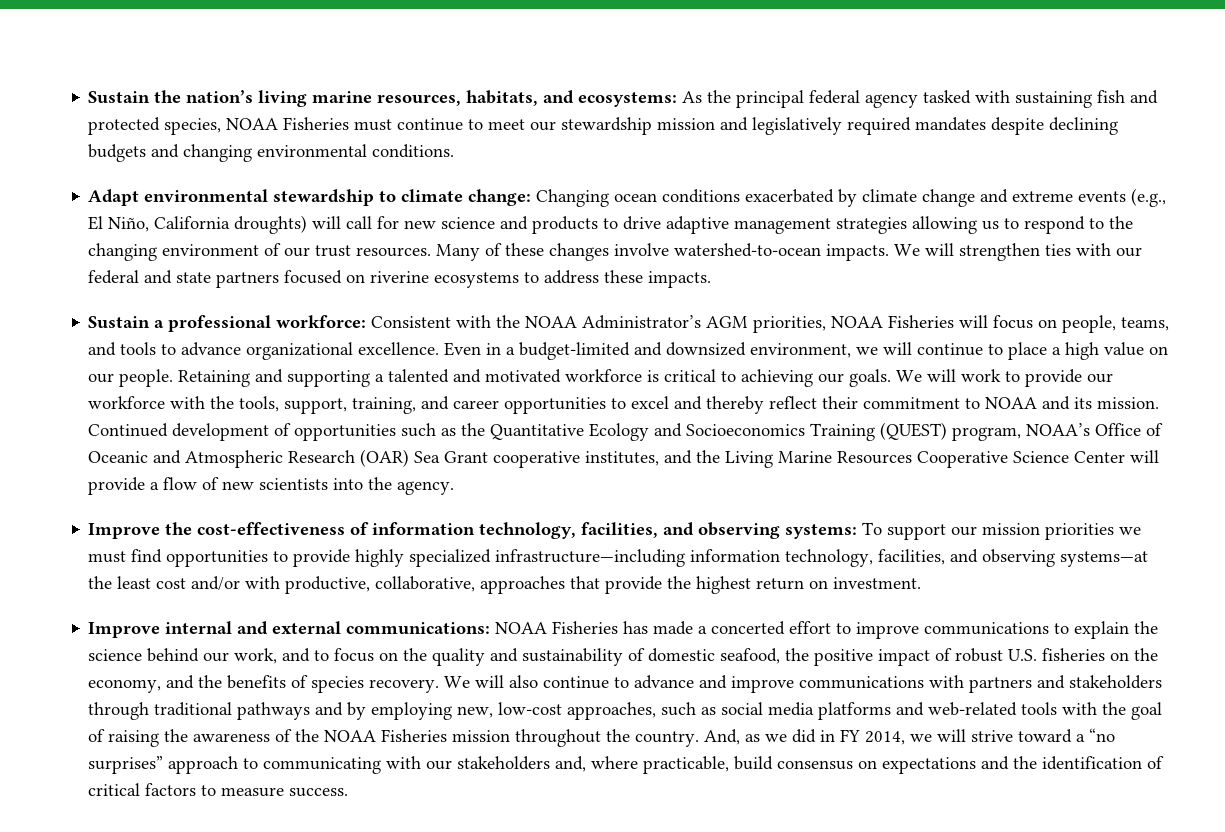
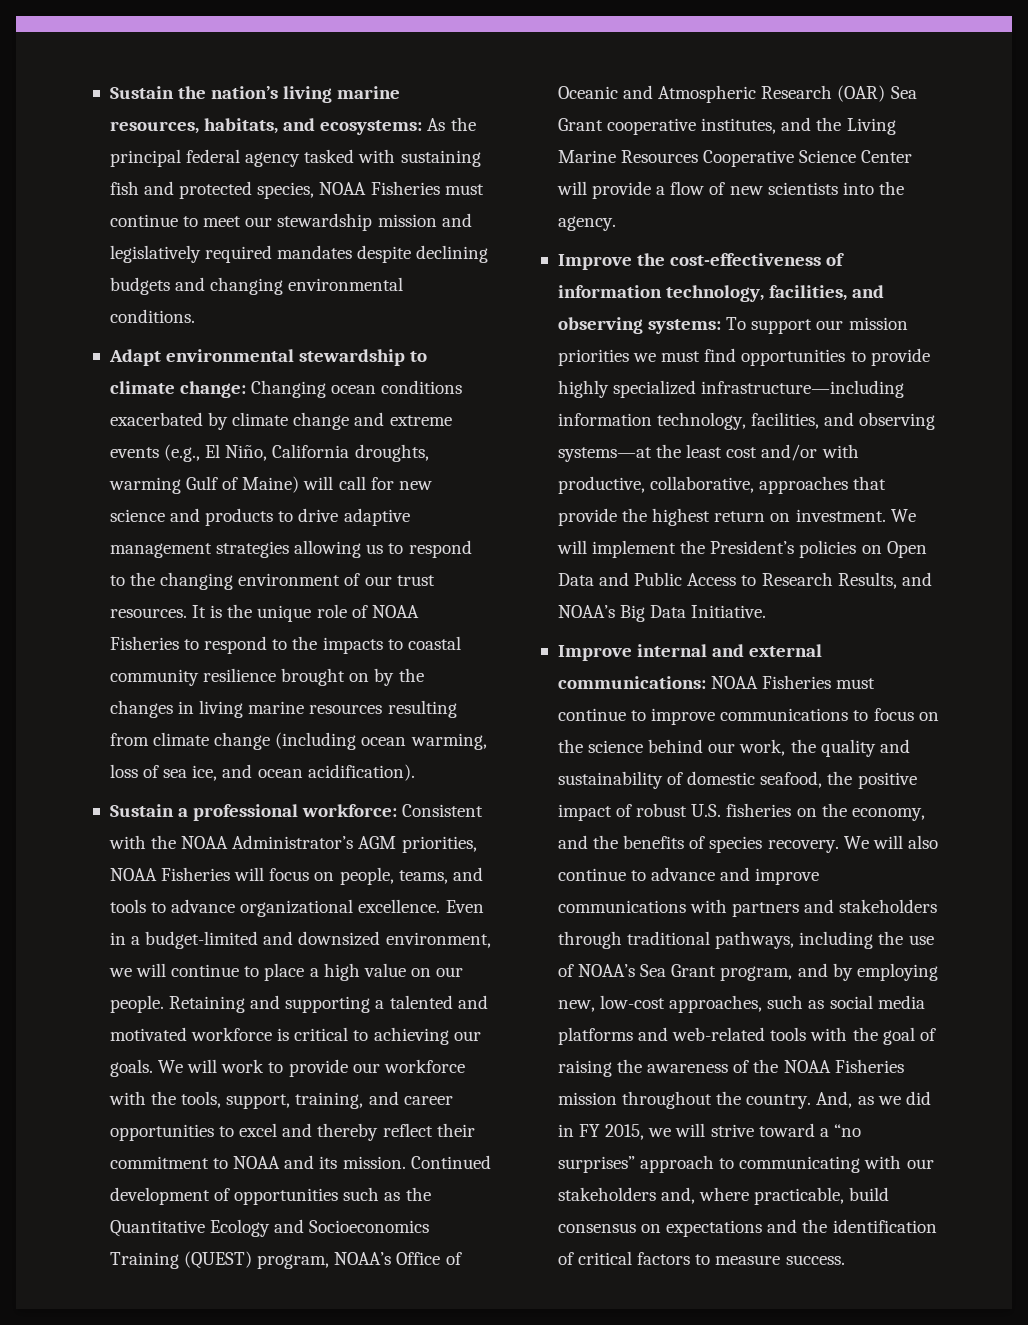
[234,215,308,234] droughts) -> [354,444,429,462] [108,476,300,494] droughts, warming Gulf of Maine)
[436,243,1143,261] [88,270,712,288] Many of these changes involve watershed-to-ocean impacts. We will strengthen ties with our federal and state partners focused on riverine ecosystems to address these impacts. -> [192,604,419,622] [109,636,461,654] [109,668,424,686] [109,700,457,718] [109,732,487,750] [109,764,415,781] It is the unique role of NOAA Fisheries to respond to the impacts to coastal community resilience brought on by the changes in living marine resources resulting from climate change (including ocean warming, loss of sea ice, and ocean acidification).
(922, 583) none -> [890,509,916,522] [556,540,927,558] [557,572,932,589] [557,605,767,622] We will implement the President’s policies on Open Data and Public Access to Research Results, and NOAA’s Big Data Initiative.
[623,621,832,635] has made a concerted effort -> [836,678,876,689] [557,708,626,721] must continue
[1074,621,1130,639] explain -> [873,708,939,721] focus on
[282,648,399,662] and to focus on -> (786, 747) none
[237,702,311,720] pathways -> [715,931,934,949] [557,964,793,981] pathways, including the use of NOAA’s Sea Grant program,
[865,731,906,745] 2014, -> [605,1124,645,1140] 2015,

